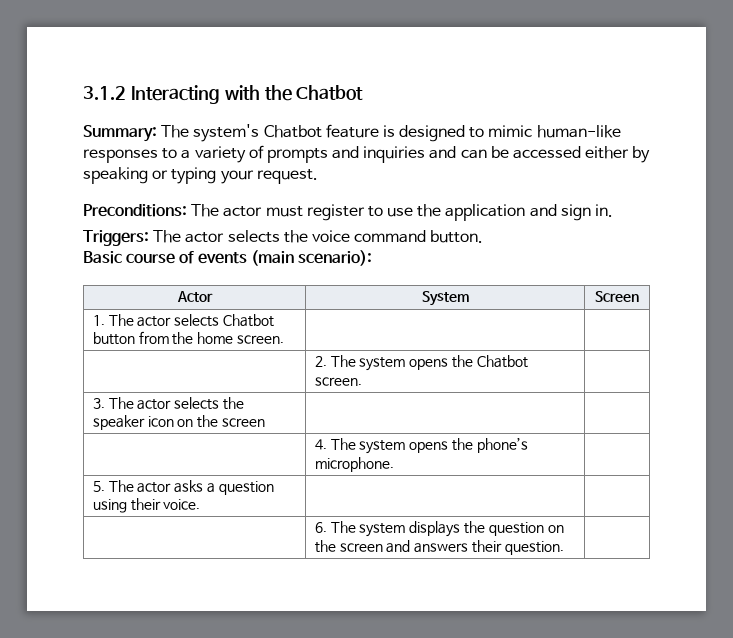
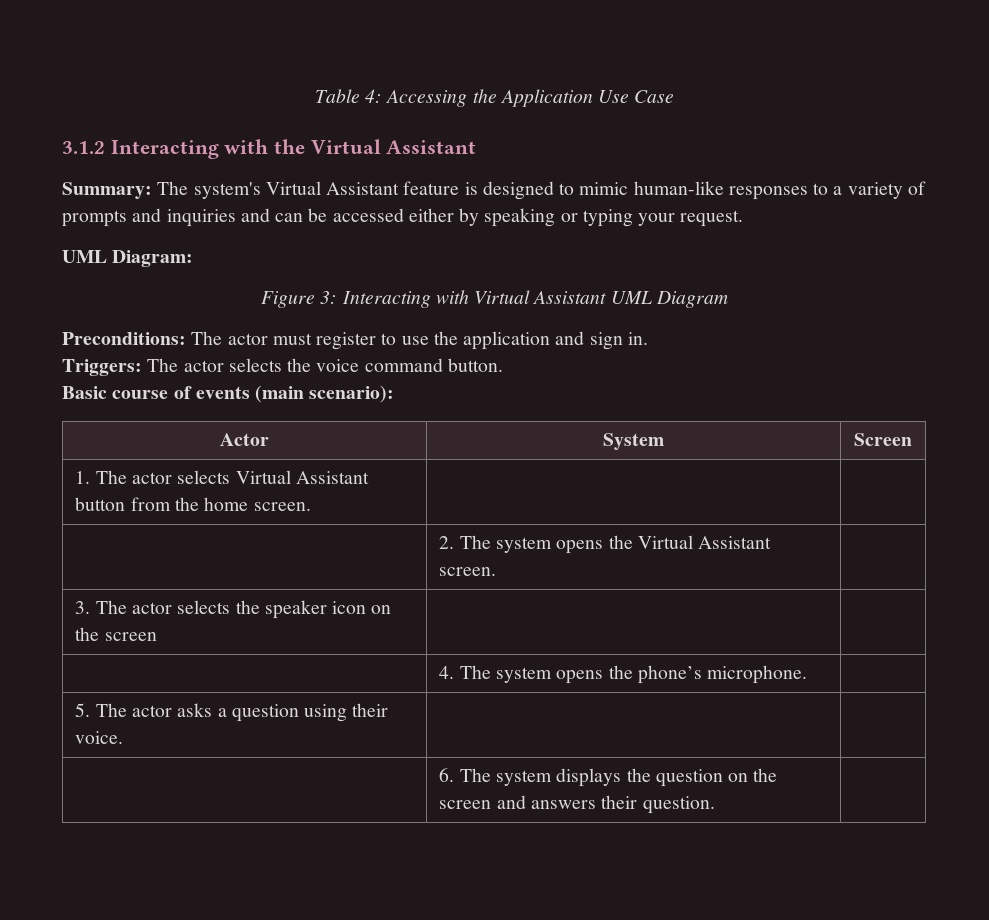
(83, 93) none -> [314,89,675,107] Table 4: Accessing the Application Use Case //
[296,85,364,100] Chatbot -> [310,139,477,154] Virtual Assistant
[263,125,322,138] Chatbot -> [265,181,400,195] Virtual Assistant
(318, 176) none -> [62,250,194,267] [261,290,728,308] // UML Diagram: // Figure 3: Interacting with Virtual Assistant UML Diagram
[222,314,274,327] Chatbot -> [235,470,369,484] Virtual Assistant
[476,355,528,368] Chatbot -> [637,535,772,549] Virtual Assistant

